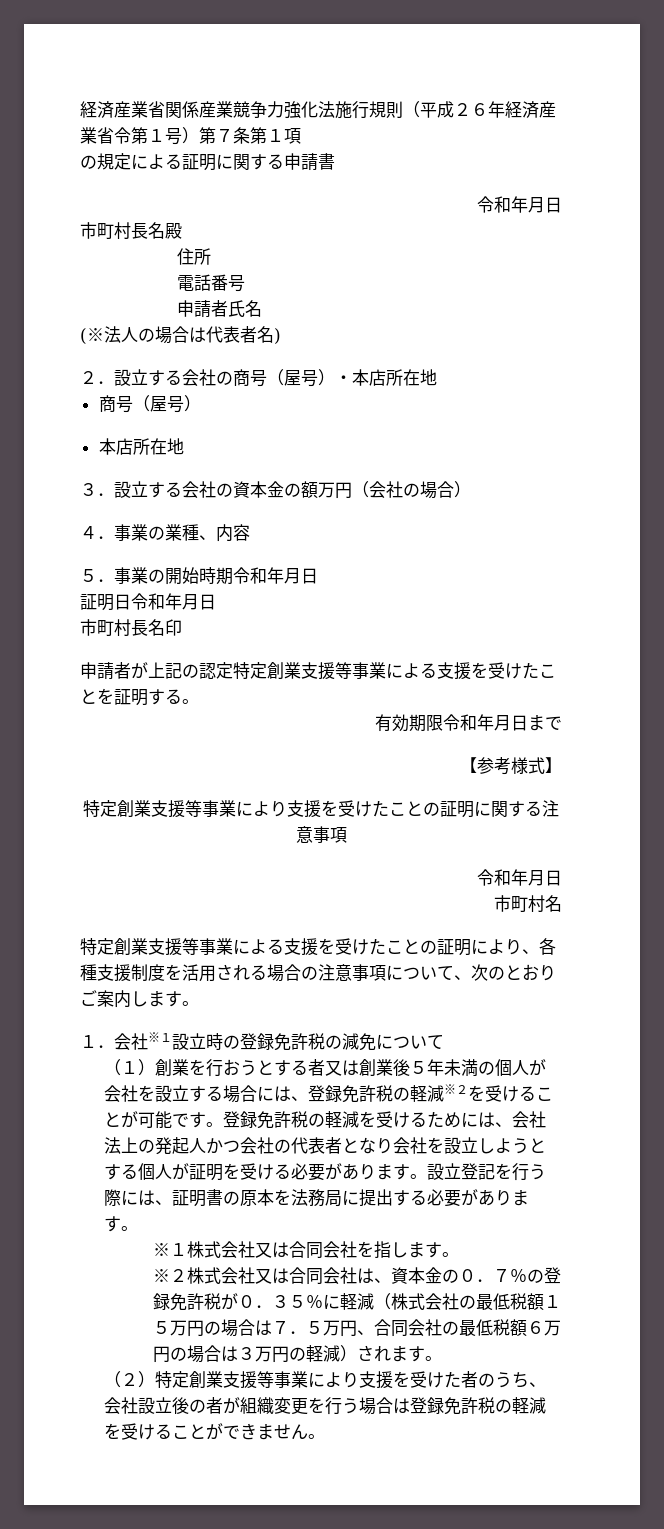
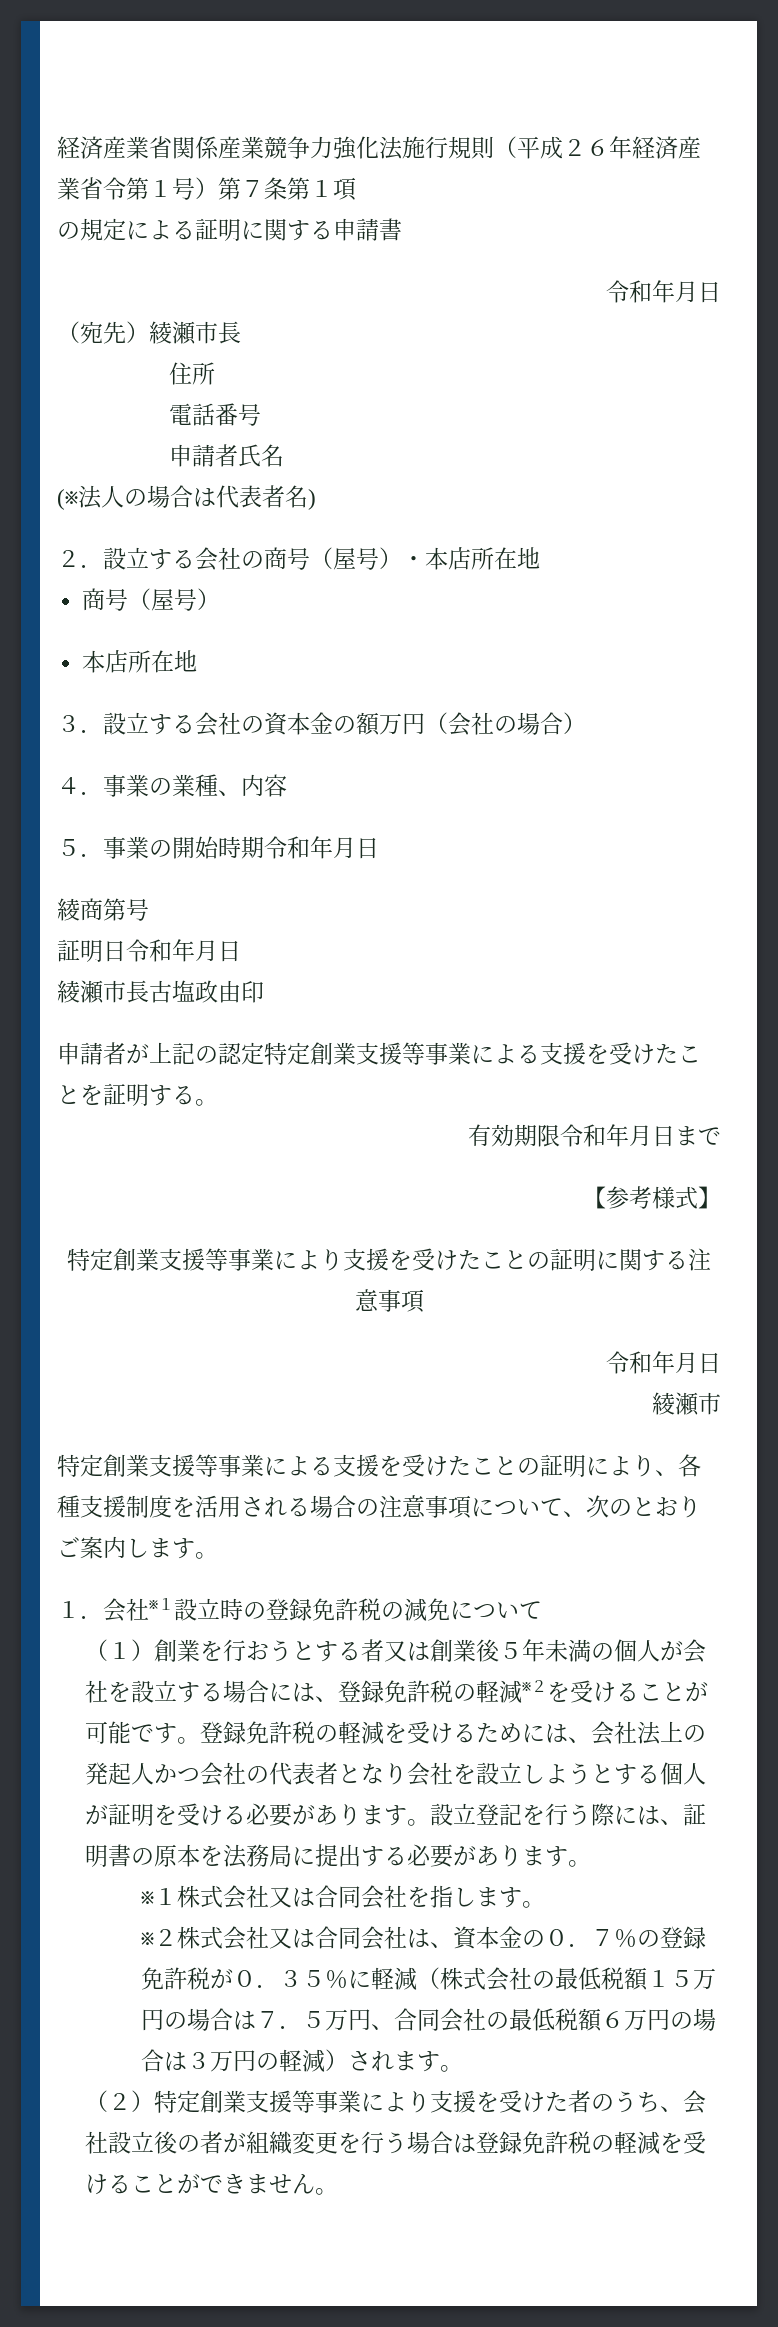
[80,222,182,239] 市町村長名殿 -> [57,321,241,345] （宛先）綾瀬市長
(318, 576) none -> [57,898,149,921] // 綾商第号
[80,619,165,636] 市町村長名 -> [57,980,241,1004] 綾瀬市長古塩政由
[494,895,562,912] 市町村名 -> [652,1392,721,1416] 綾瀬市

